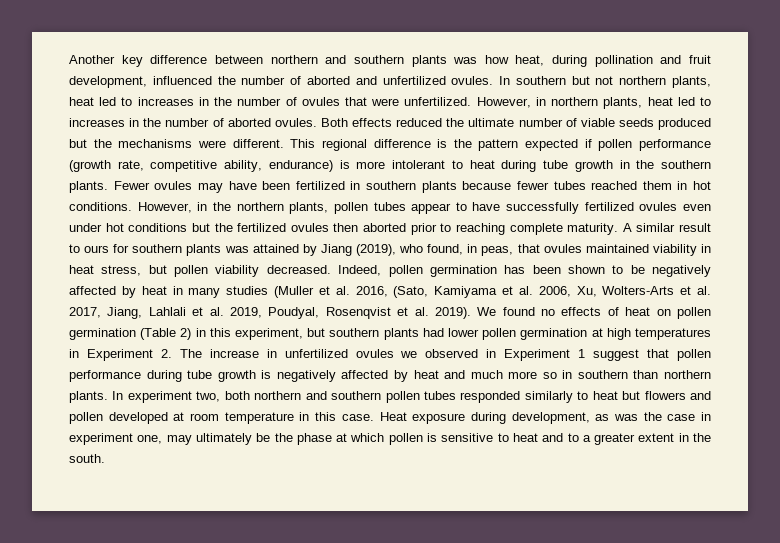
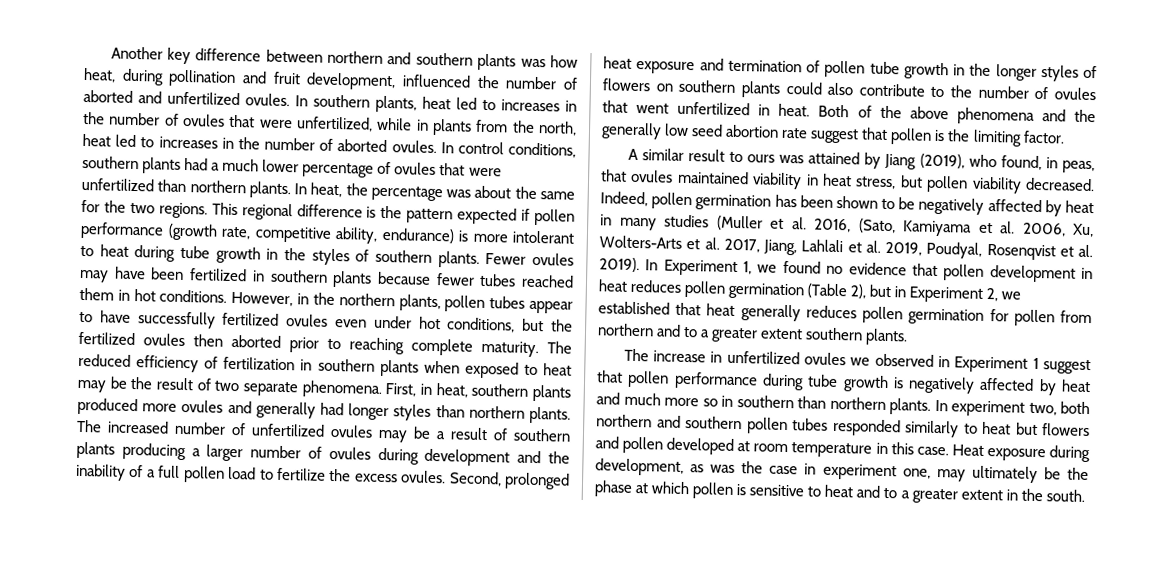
[571,76,667,85] but not northern -> (370, 101) none
[404,97,643,109] unfertilized. However, in northern plants, -> [296,116,577,136] unfertilized, while in plants from the north,
[320,118,711,130] [69,139,284,148] Both effects reduced the ultimate number of viable seeds produced but the mechanisms were different. -> [440,141,576,158] [82,155,502,178] [81,177,575,202] [81,199,208,219] In control conditions, southern plants had a much lower percentage of ovules that were unfertilized than northern plants. In heat, the percentage was about the same for the two regions.
(655, 164) none -> [311,248,370,266] styles of
[128,223,188,232] conditions -> [447,317,516,333] conditions,
(619, 229) none -> [547,341,572,354] [78,353,573,379] [77,376,571,402] [77,397,571,424] [76,419,571,443] [76,441,571,467] [75,463,570,490] [603,56,1097,82] [602,78,1096,101] [602,100,1096,125] [601,122,1065,147] The reduced efficiency of fertilization in southern plants when exposed to heat may be the result of two separate phenomena. First, in heat, southern plants produced more ovules and generally had longer styles than northern plants. The increased number of unfertilized ovules may be a result of southern plants producing a larger number of ovules during development and the inability of a full pollen load to fertilize the excess ovules. Second, prolonged heat exposure and termination of pollen tube growth in the longer styles of flowers on southern plants could also contribute to the number of ovules that went unfertilized in heat. Both of the above phenomena and the generally low seed abortion rate suggest that pollen is the limiting factor. //
[113,244,222,256] for southern plants -> (775, 158) none
[477,307,712,319] [69,328,711,340] [69,349,172,361] We found no effects of heat on pollen germination (Table 2) in this experiment, but southern plants had lower pollen germination at high temperatures in Experiment 2. -> [645,259,1093,283] [598,279,1022,303] [598,301,1092,327] [597,323,909,346] In Experiment 1, we found no evidence that pollen development in heat reduces pollen germination (Table 2), but in Experiment 2, we established that heat generally reduces pollen germination for pollen from northern and to a greater extent southern plants. //

